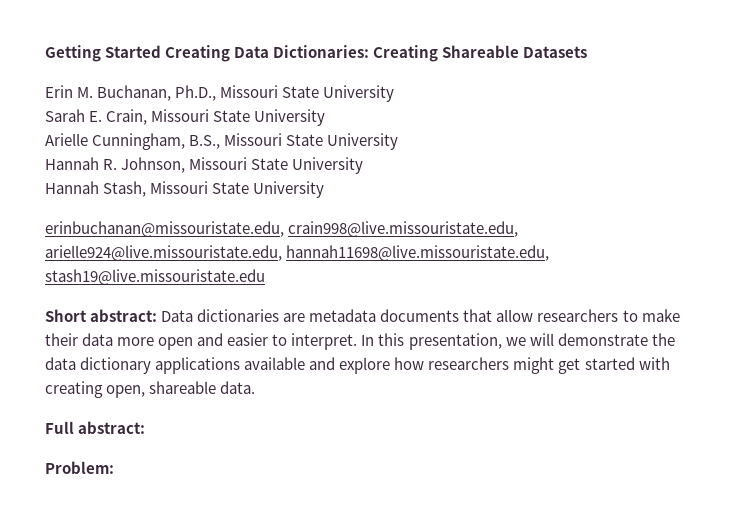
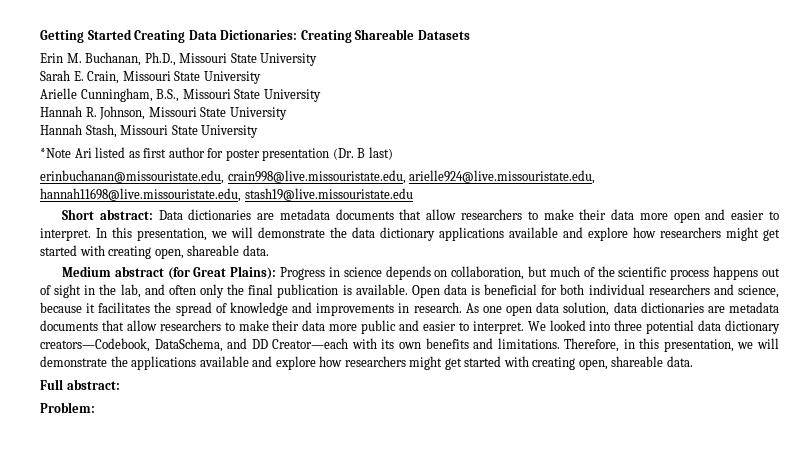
(325, 189) none -> [40,147,393,161] // *Note Ari listed as first author for poster presentation (Dr. B last)
(256, 387) none -> [61,266,781,280] [40,284,779,298] [40,302,779,316] [40,320,780,334] [40,338,779,352] [40,356,693,370] // Medium abstract (for Great Plains): Progress in science depends on collaboration, but much of the scientific process happens out of sight in the lab, and often only the final publication is available. Open data is beneficial for both individual researchers and science, because it facilitates the spread of knowledge and improvements in research. As one open data solution, data dictionaries are metadata documents that allow researchers to make their data more public and easier to interpret. We looked into three potential data dictionary creators—Codebook, DataSchema, and DD Creator—each with its own benefits and limitations. Therefore, in this presentation, we will demonstrate the applications available and explore how researchers might get started with creating open, shareable data.

